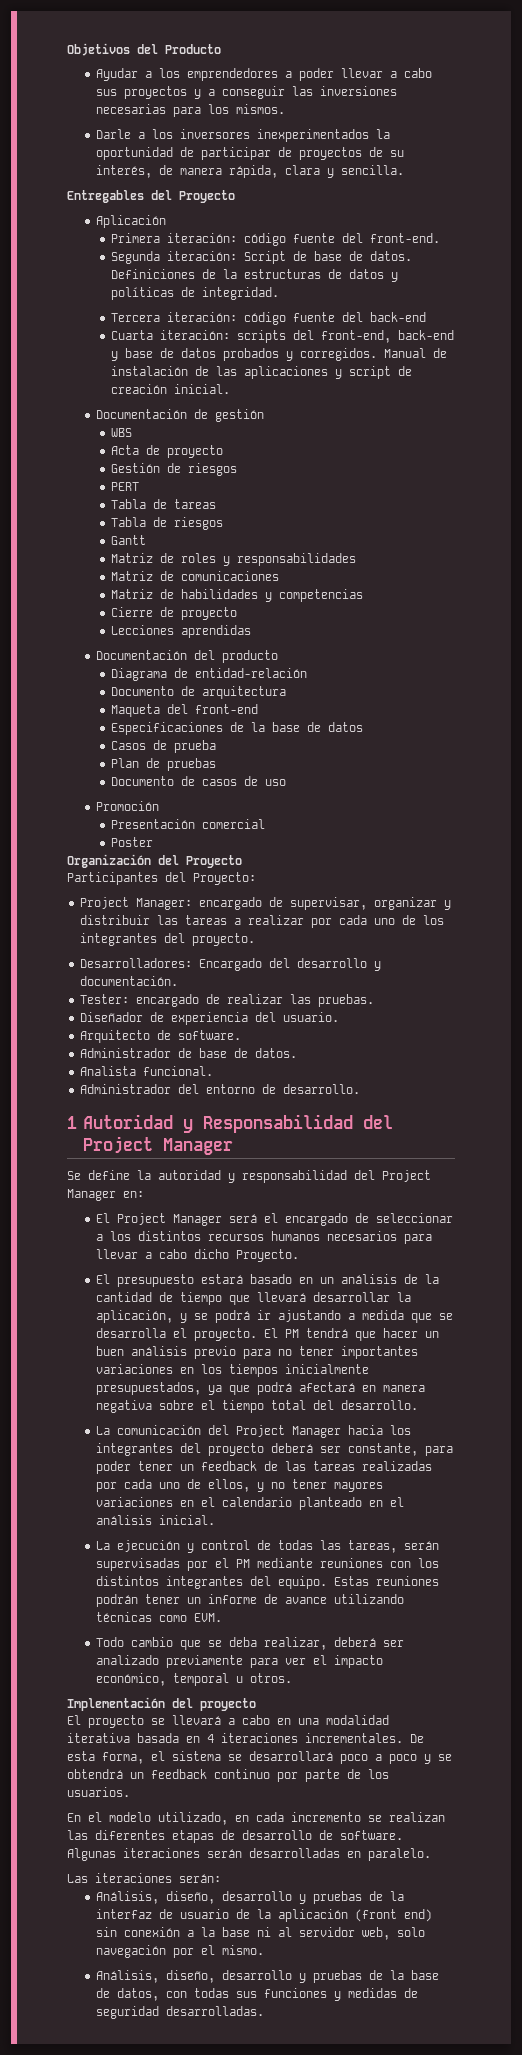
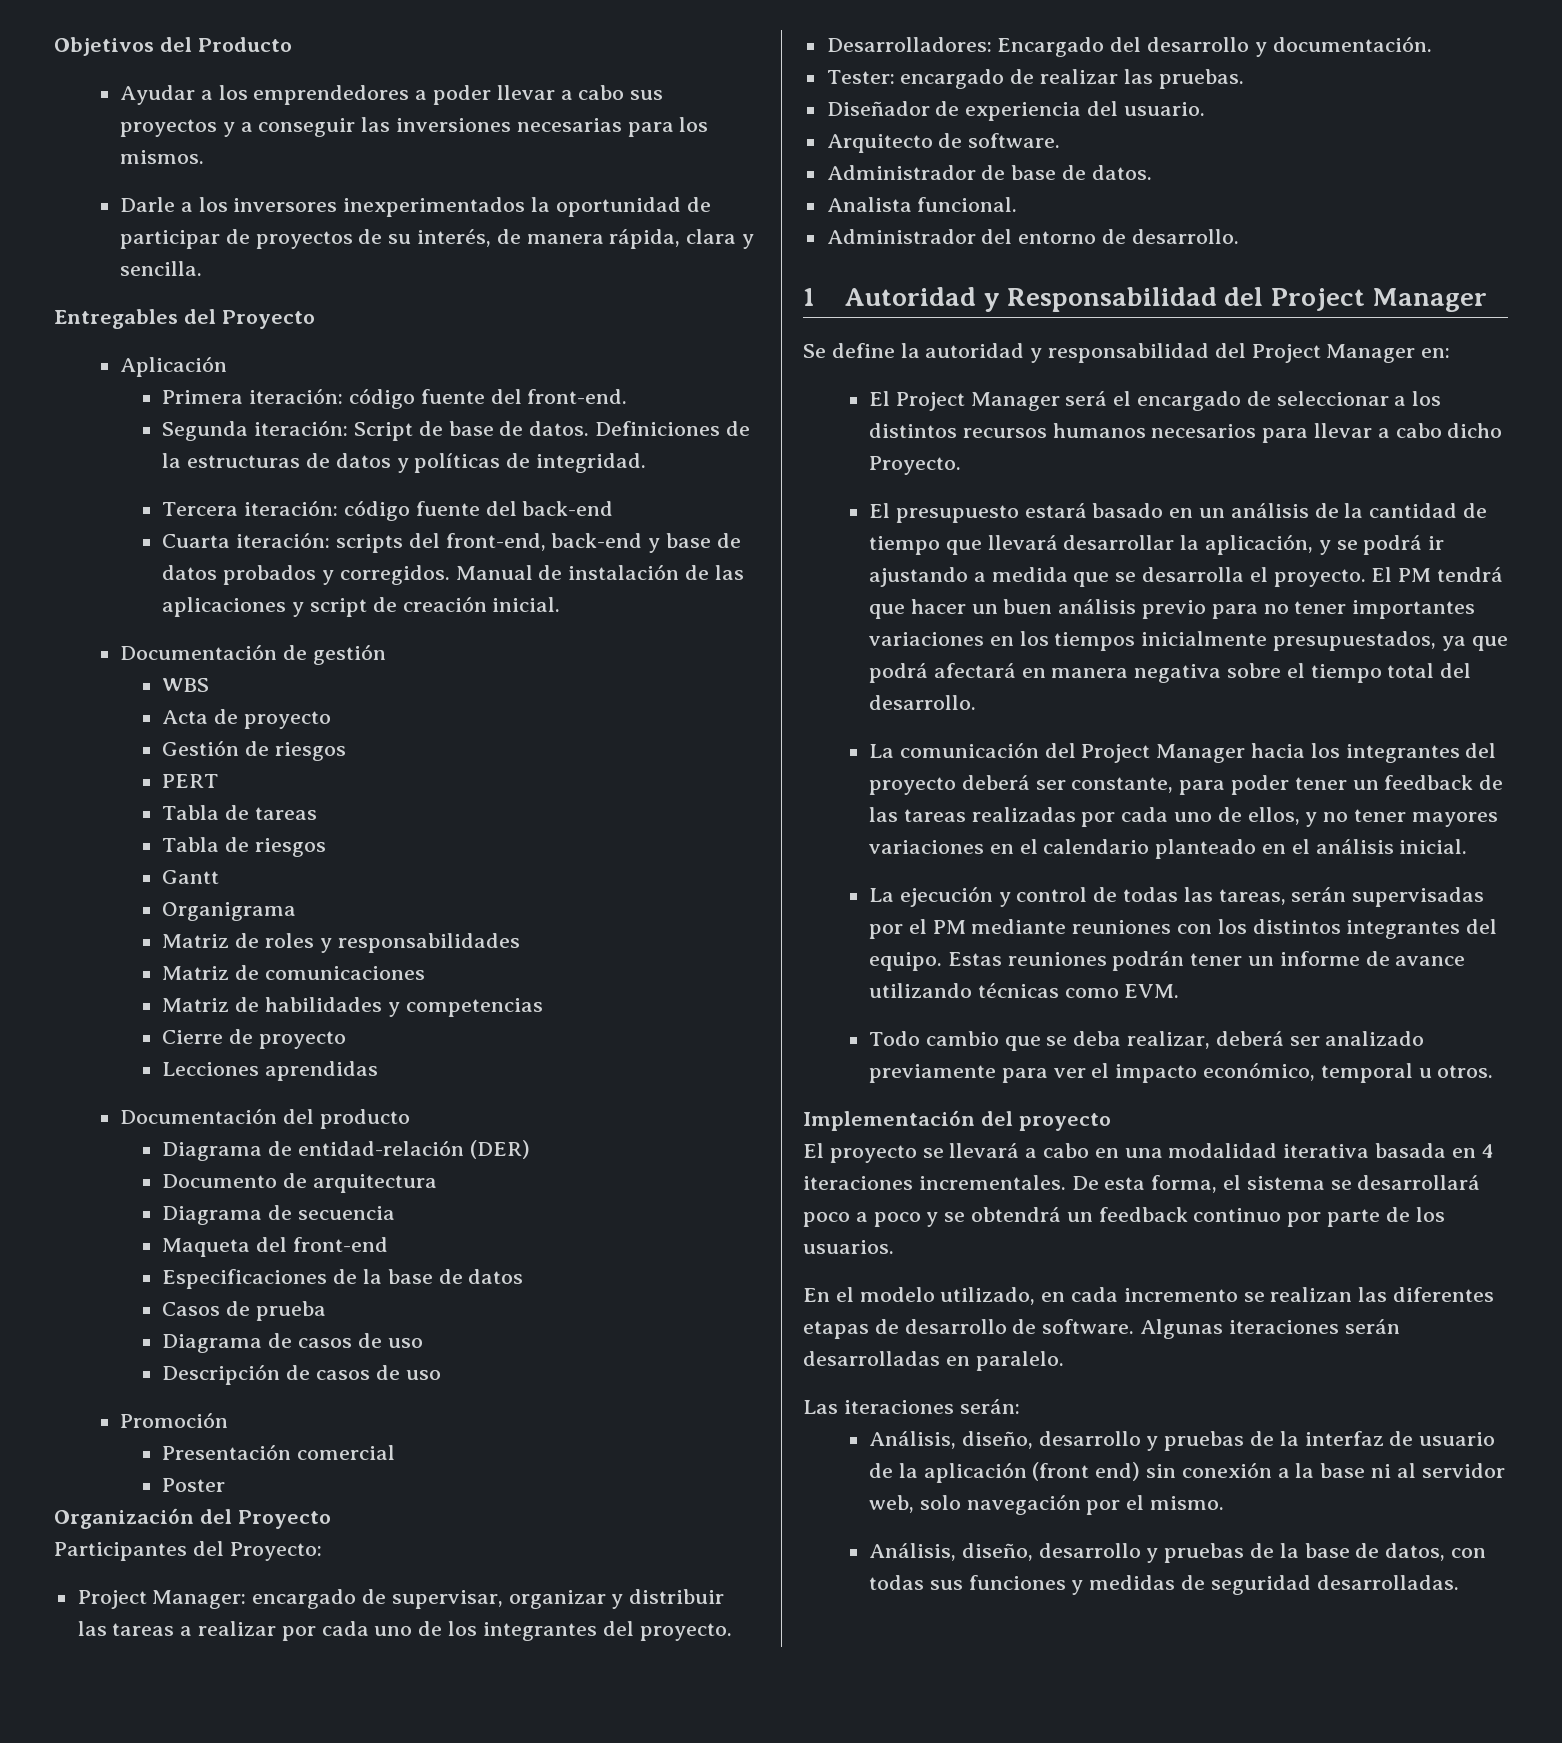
(147, 540) none -> [162,902,297,921] // Organigrama
(308, 673) none -> [469,1140,530,1159] (DER)
(287, 692) none -> [162,1205,396,1225] // Diagrama de secuencia
[111,758,217,771] [111,776,175,786] Plan de pruebas // Documento -> [162,1333,423,1353] [162,1364,281,1385] Diagrama de casos de uso // Descripción

